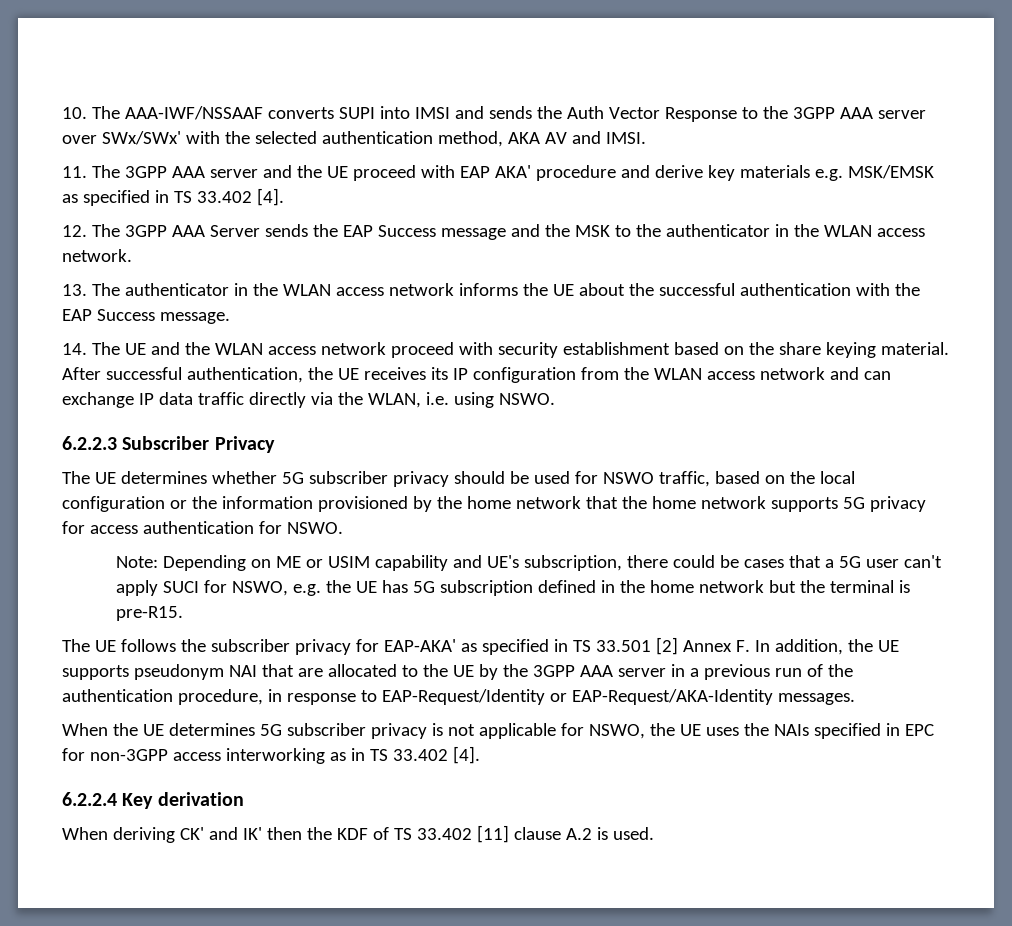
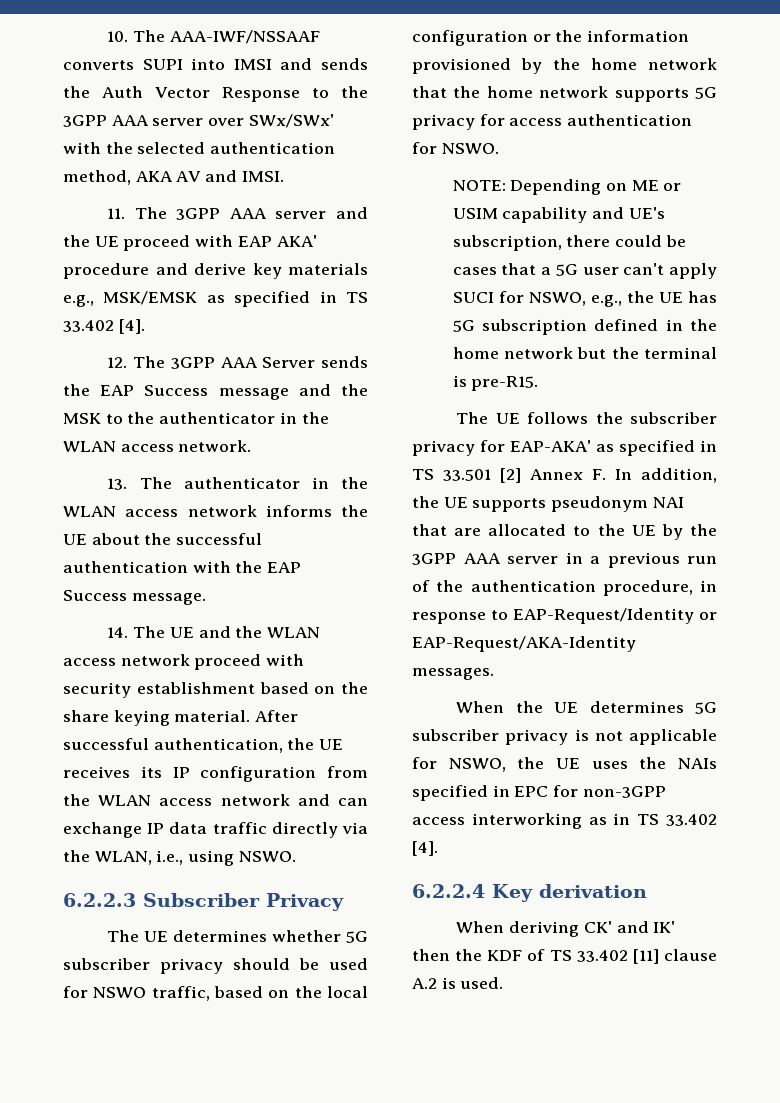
[814,169,843,181] e.g. -> [63,295,94,307] e.g.,
[425,392,449,405] i.e. -> [156,850,184,865] i.e.,
[116,556,159,568] Note: -> [452,180,506,191] NOTE:
[293,584,322,596] e.g. -> [590,295,622,307] e.g.,

